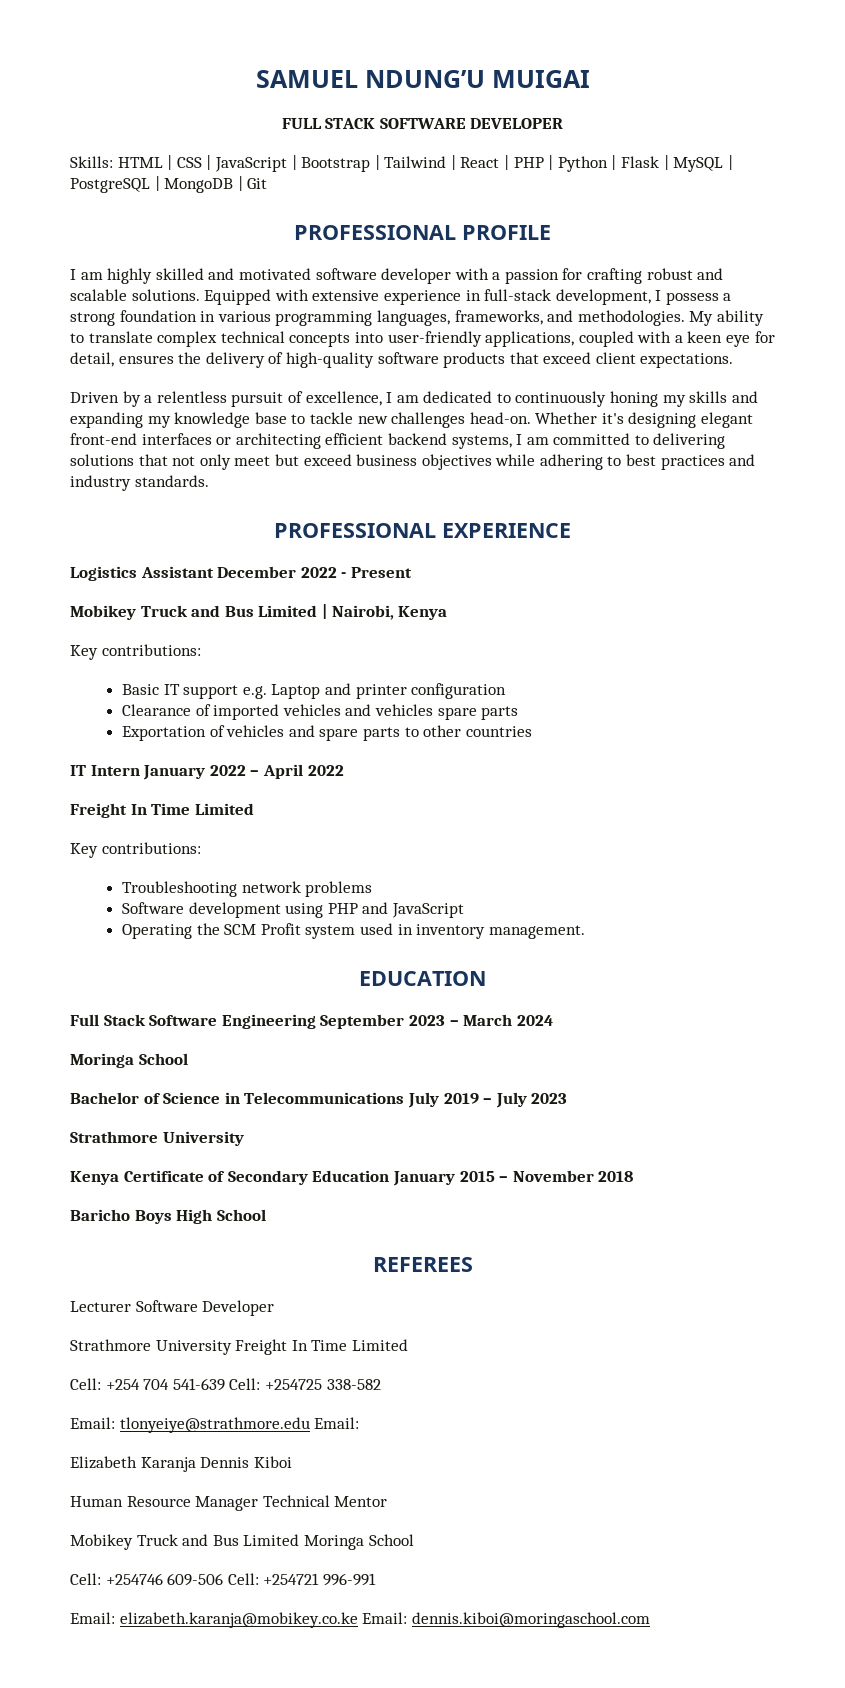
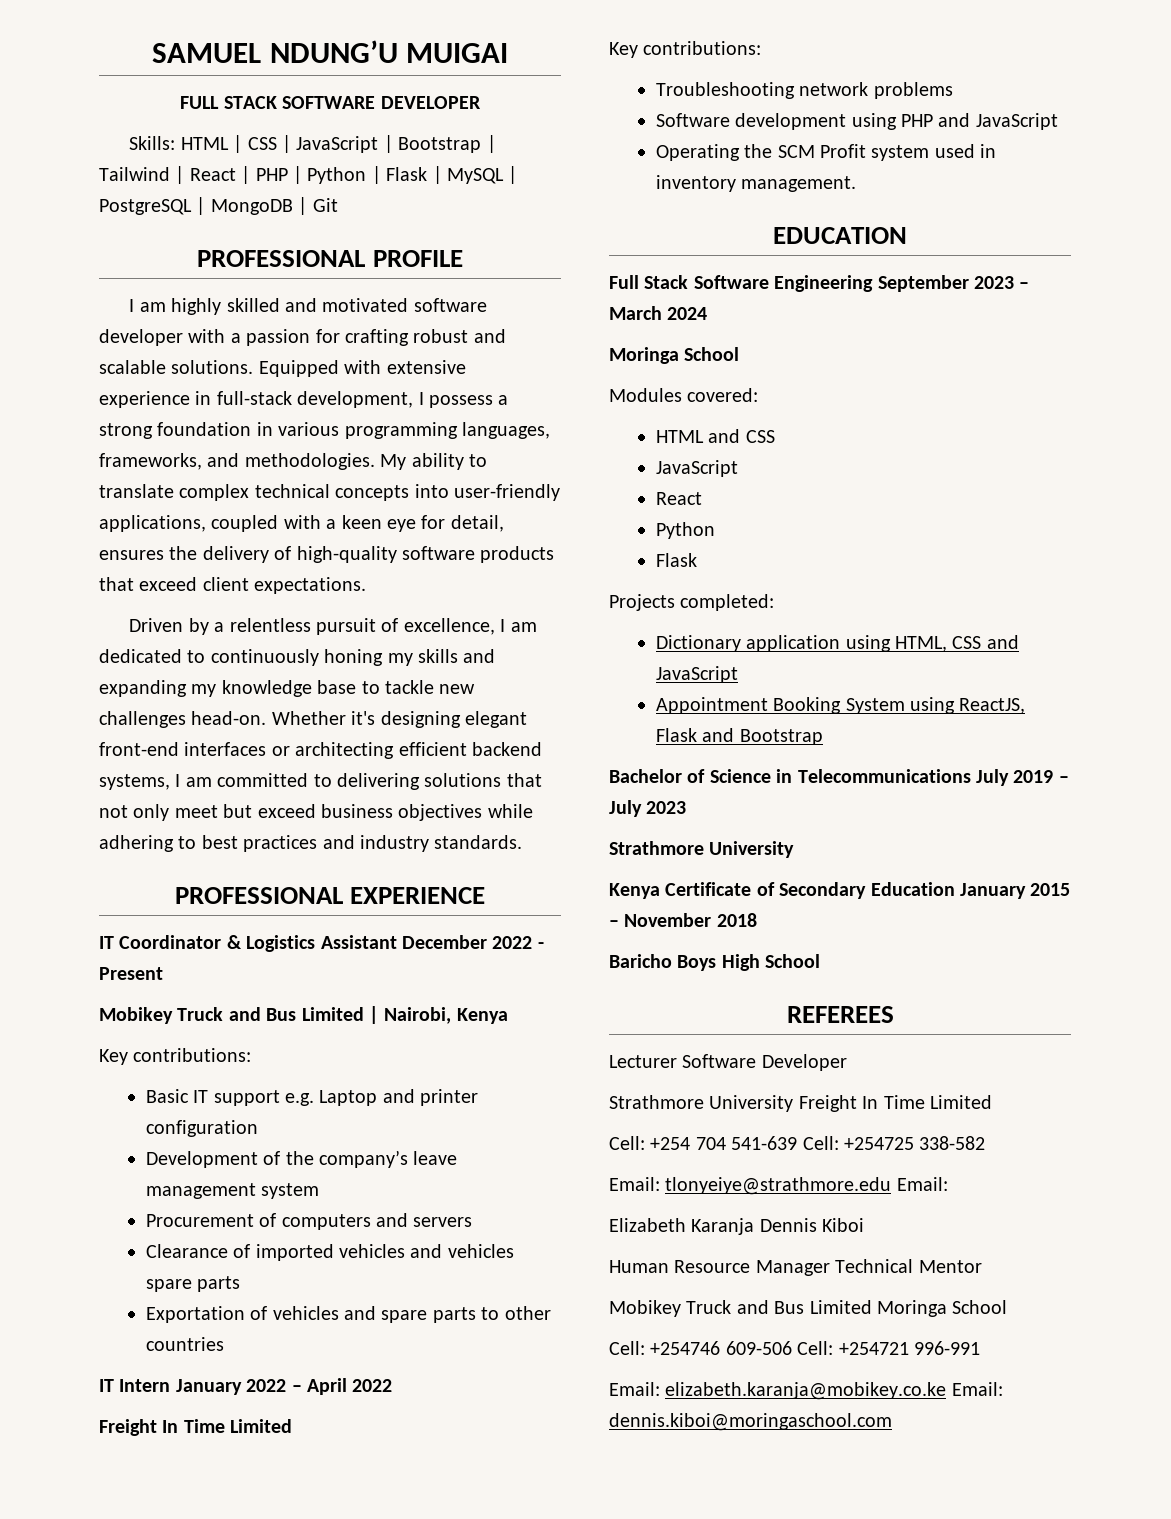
(571, 530) none -> [99,935,242,949] IT Coordinator &
(507, 691) none -> [145,1150,458,1168] [145,1183,320,1199] [145,1213,473,1230] // Development of the company’s leave management system // Procurement of computers and servers
(188, 1059) none -> [609,388,759,402] [655,429,775,443] [655,460,738,477] [655,492,702,505] [655,522,715,539] [655,553,697,567] [609,594,775,611] [655,635,1019,652] [655,666,738,683] [655,697,1026,714] [655,728,823,745] // Modules covered: // HTML and CSS // JavaScript // React // Python // Flask // Projects completed: // Dictionary application using HTML, CSS and JavaScript // Appointment Booking System using ReactJS, Flask and Bootstrap

